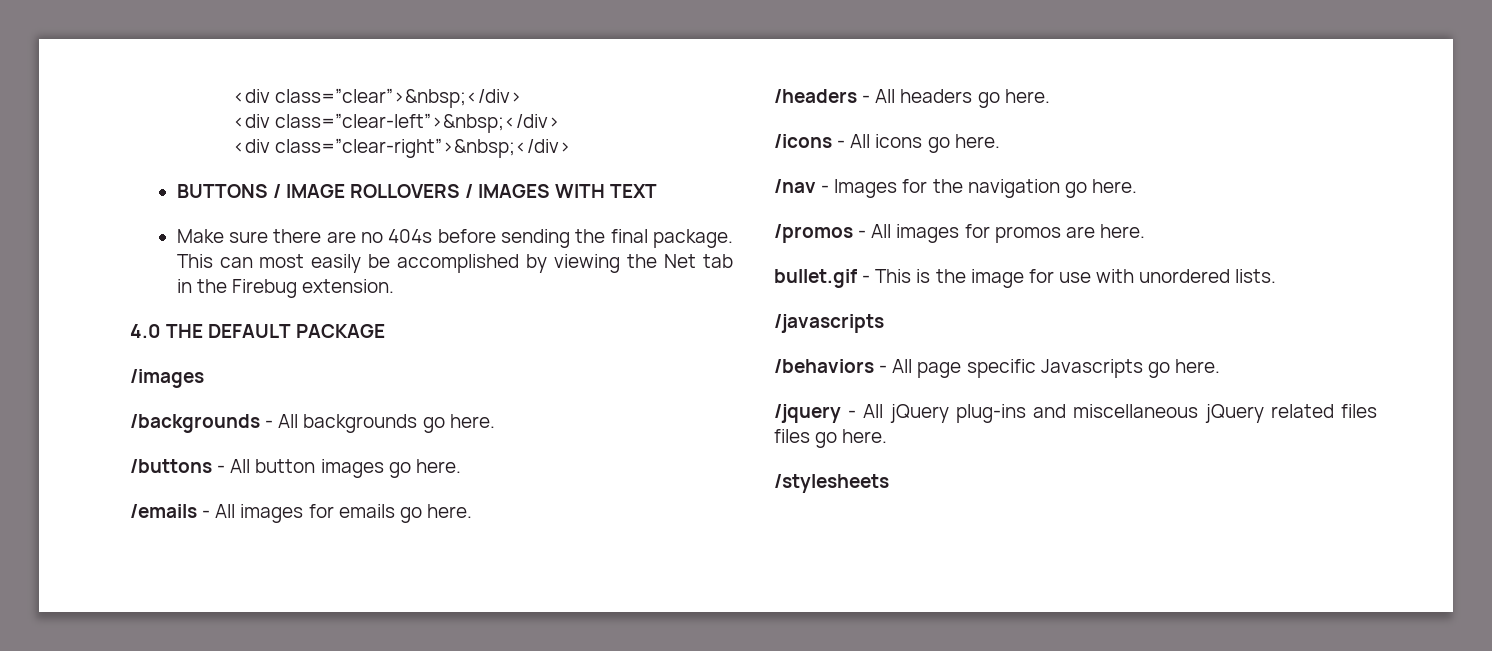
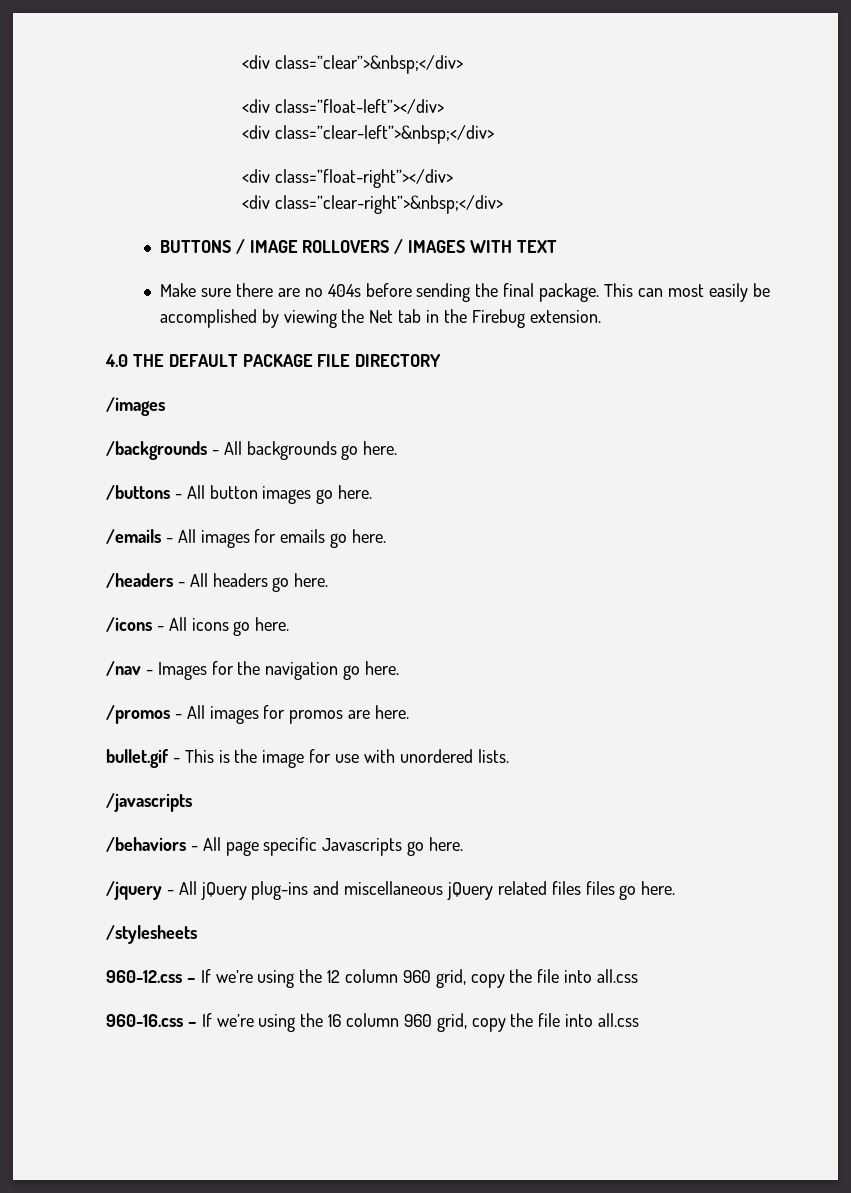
(522, 98) none -> [242,99,445,114] // <div class=”float-left”></div>
(560, 123) none -> [242,169,454,188] // <div class=”float-right”></div>
(386, 331) none -> [317,354,442,367] FILE DIRECTORY
(889, 483) none -> [106,969,639,988] [106,1013,640,1032] // 960-12.css – If we’re using the 12 column 960 grid, copy the file into all.css // 960-16.css – If we’re using the 16 column 960 grid, copy the file into all.css

